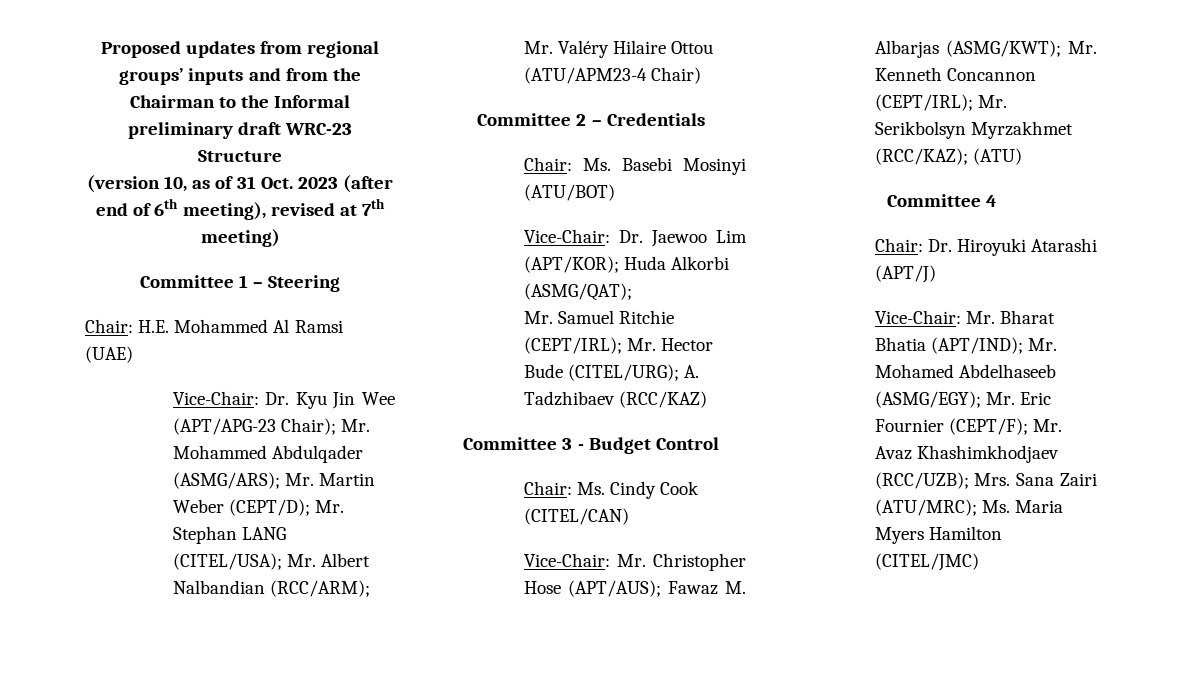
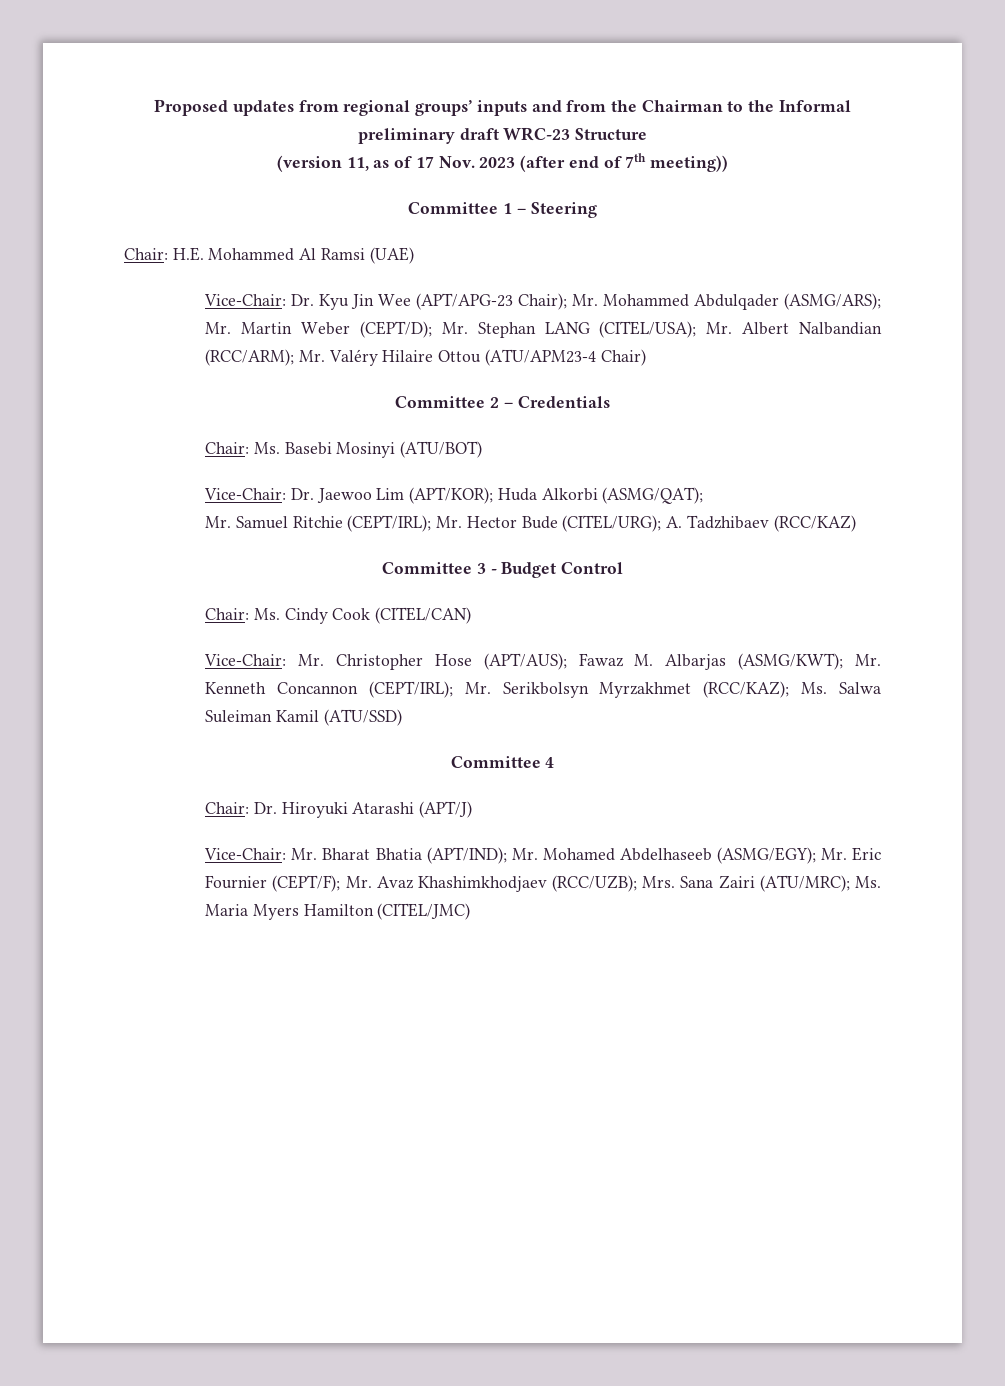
[164,176,188,192] 10, -> [346,157,369,171] 11,
[236,176,293,189] 31 Oct. -> [415,156,475,168] 17 Nov.
[154,198,385,220] [200,229,280,247] 6th meeting), revised at 7th meeting) -> [625,153,728,172] 7th meeting))
[972,148,1022,165] (ATU) -> [801,682,882,694] [205,709,402,726] Ms. Salwa Suleiman Kamil (ATU/SSD)

